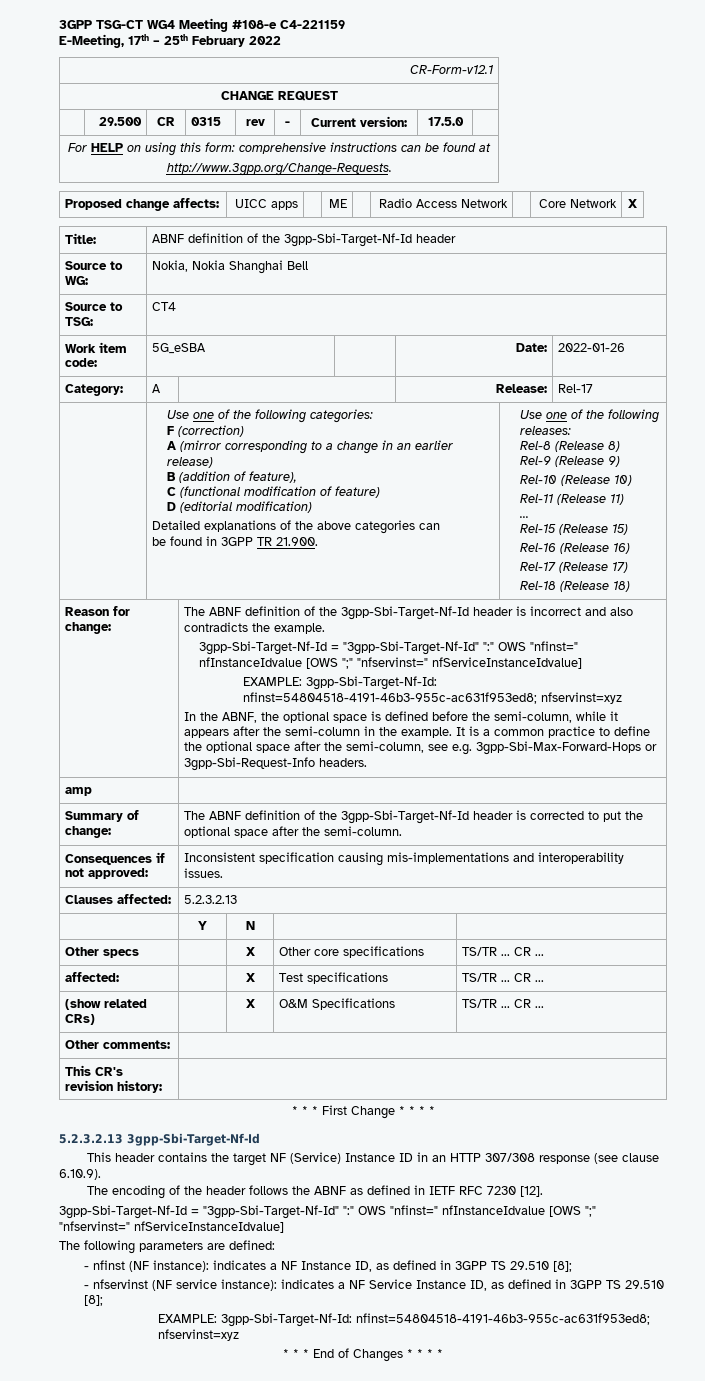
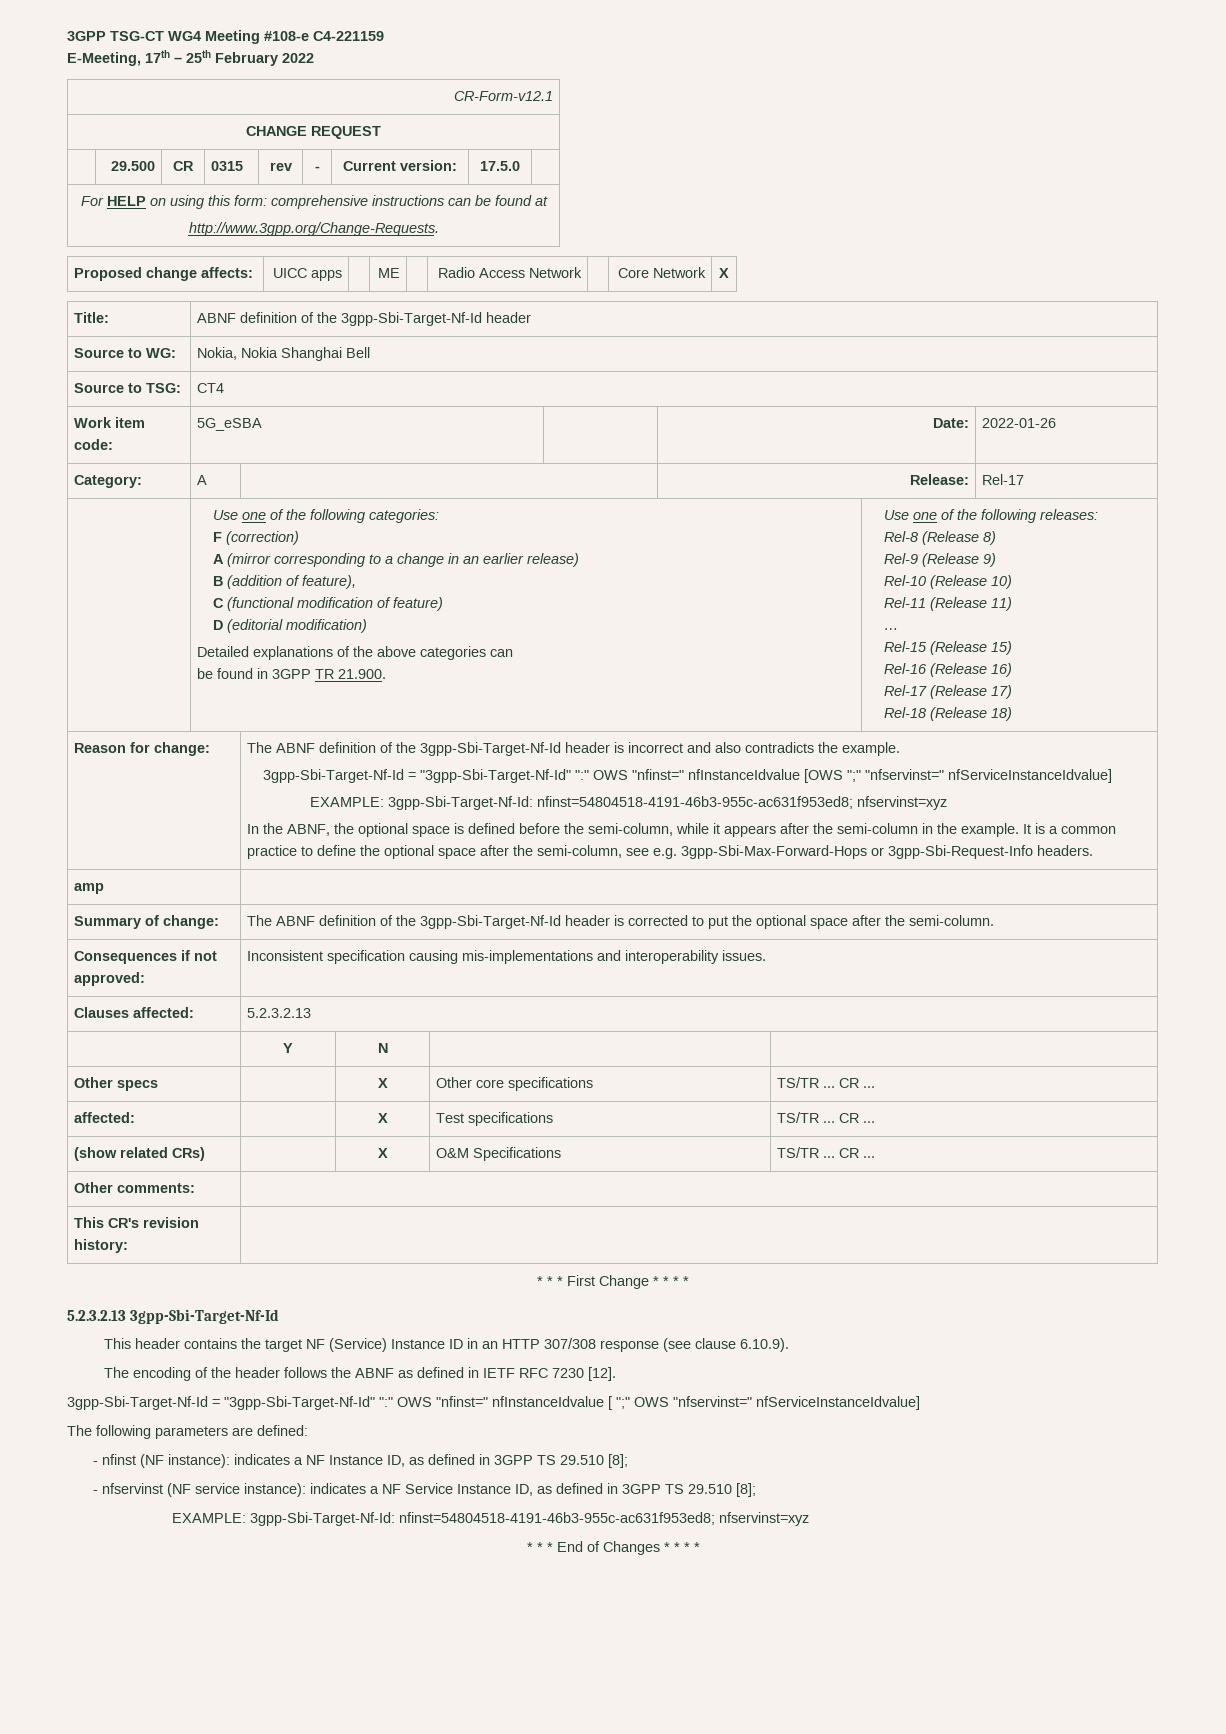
[549,1206,596,1217] [OWS ";" -> [608,1396,669,1410] [ ";" OWS

